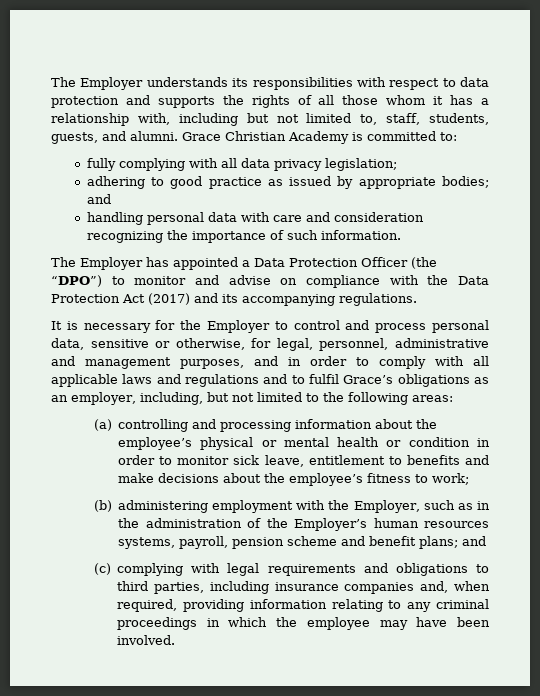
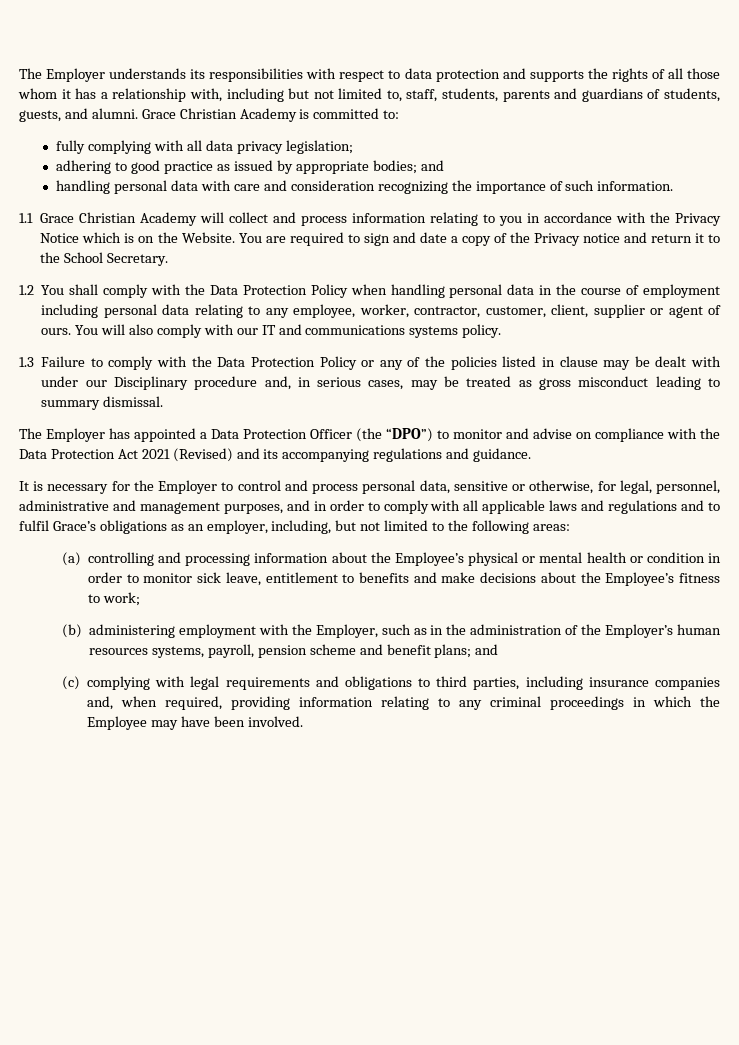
(489, 119) none -> [502,88,720,102] parents and guardians of students,
(401, 235) none -> [19,212,721,226] [40,232,720,246] [40,252,169,266] [19,284,720,298] [41,304,722,318] [41,324,502,338] [19,356,721,370] [41,376,721,390] [41,396,164,410] // 1.1 Grace Christian Academy will collect and process information relating to you in accordance with the Privacy Notice which is on the Website. You are required to sign and date a copy of the Privacy notice and return it to the School Secretary. // 1.2 You shall comply with the Data Protection Policy when handling personal data in the course of employment including personal data relating to any employee, worker, contractor, customer, client, supplier or agent of ours. You will also comply with our IT and communications systems policy. // 1.3 Failure to comply with the Data Protection Policy or any of the policies listed in clause may be dealt with under our Disciplinary procedure and, in serious cases, may be treated as gross misconduct leading to summary dismissal.
[148,293,190,305] (2017) -> [141,448,233,462] 2021 (Revised)
[339,293,417,306] regulations. -> [373,448,532,462] regulations and guidance.
[118,437,193,450] employee’s -> [394,552,464,566] Employee’s
[289,473,364,486] employee’s -> [605,572,675,586] Employee’s
[306,617,370,630] employee -> [87,716,148,730] Employee

